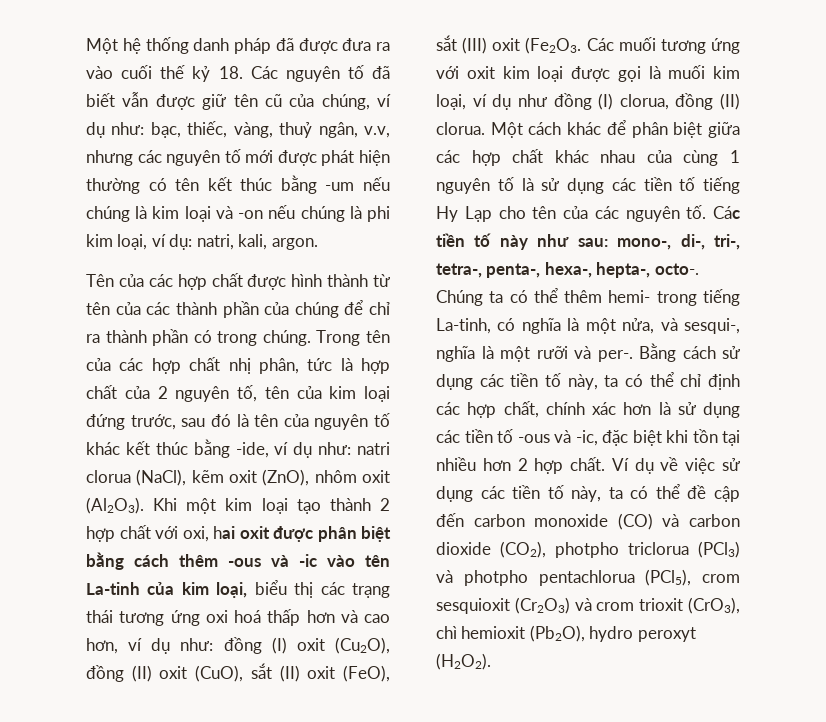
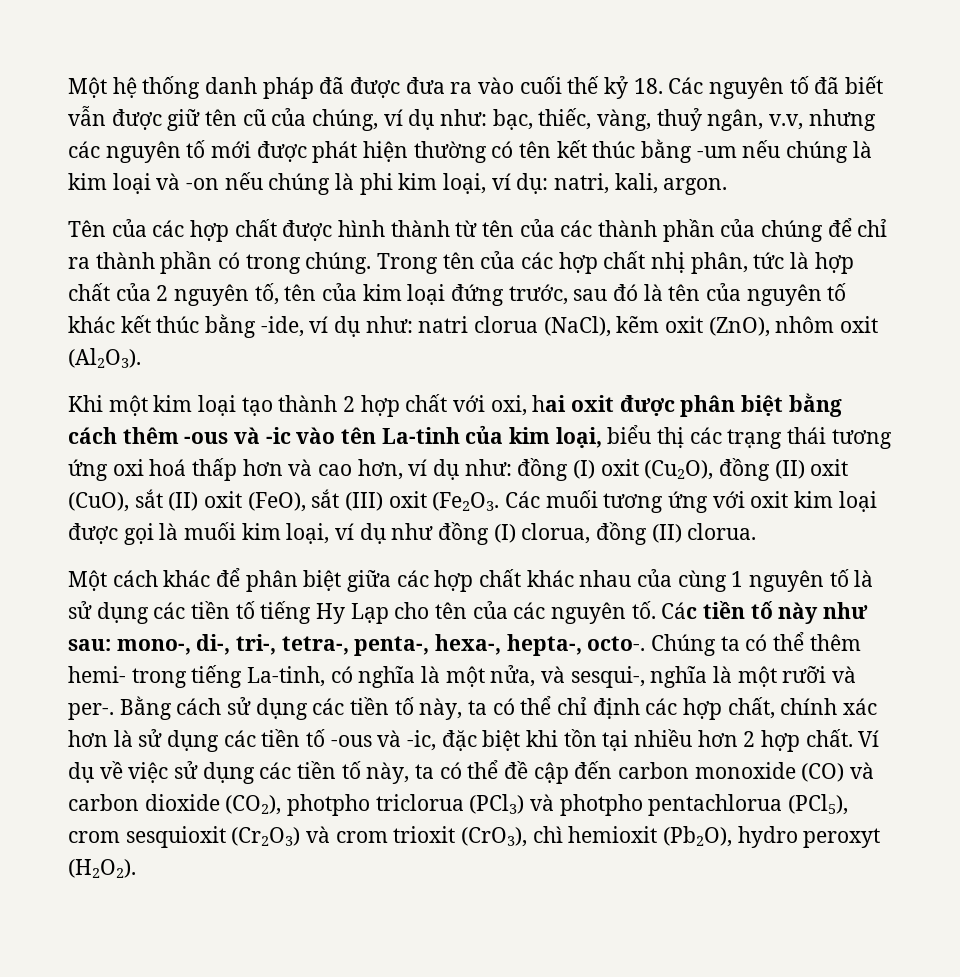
(144, 505) none -> (141, 358) //
(485, 128) none -> (757, 531) //

